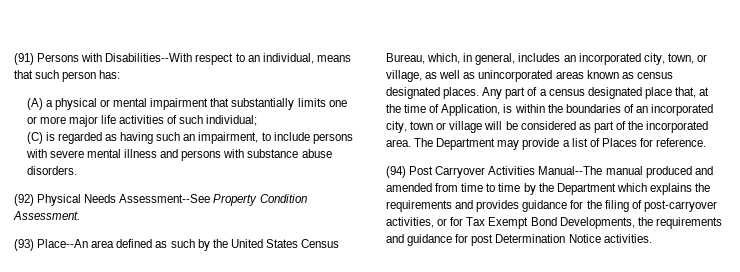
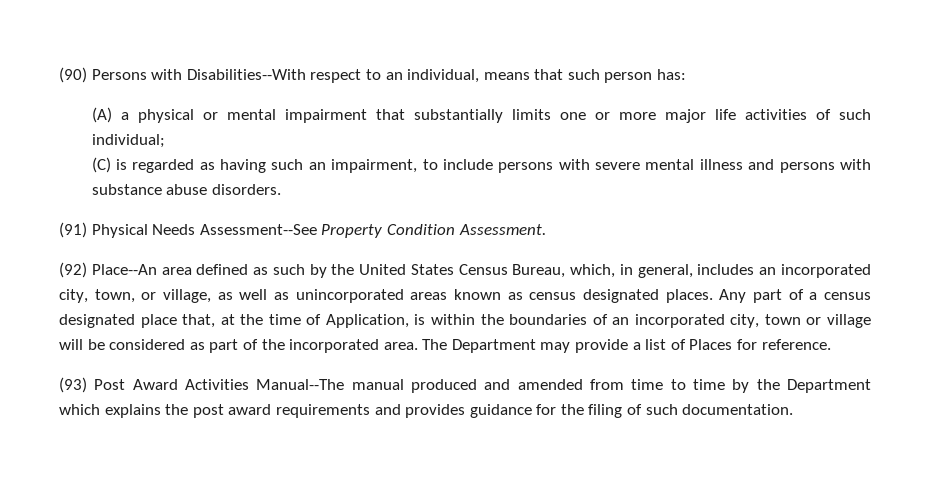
[14,53,34,65] (91) -> [59,67,87,83] (90)
[14,194,34,206] (92) -> [59,222,87,238] (91)
[14,239,34,251] (93) -> [59,262,87,278] (92)
[386,166,486,178] (94) Post Carryover -> [59,377,178,393] (93) Post Award
(711, 187) none -> [192,404,272,418] post award
[643,200,717,212] [386,217,722,229] [386,234,652,246] post-carryover activities, or for Tax Exempt Bond Developments, the requirements and guidance for post Determination Notice activities. -> [645,404,794,415] such documentation.

